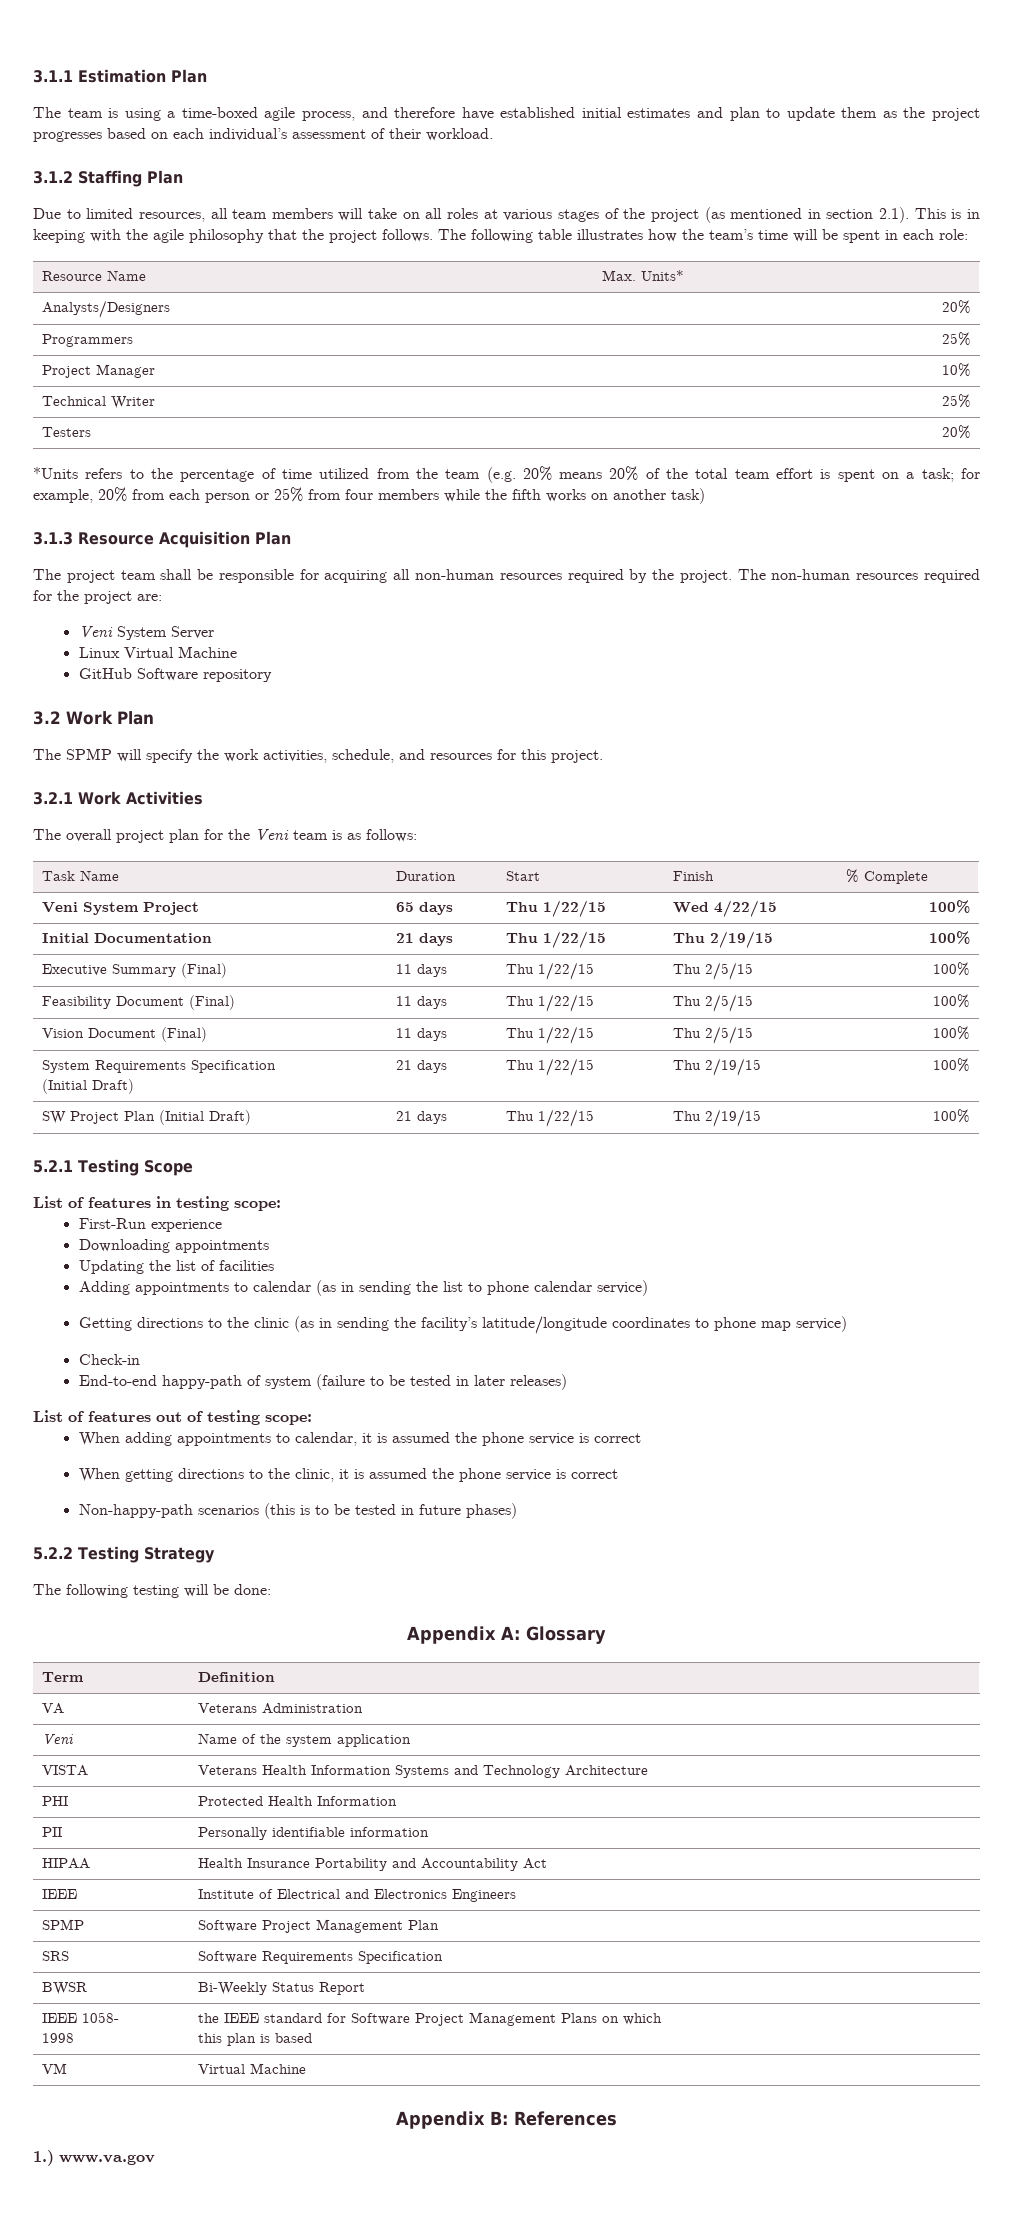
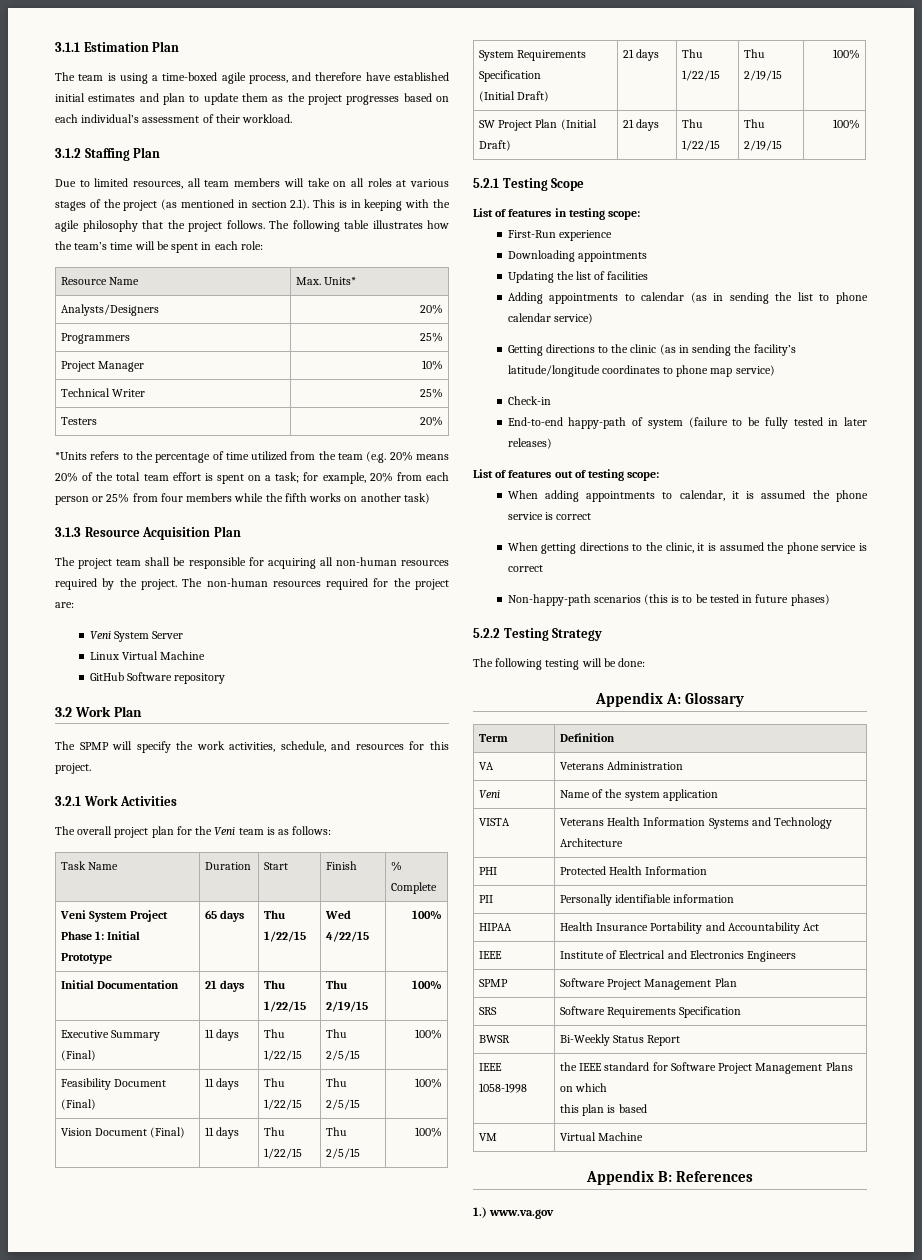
(199, 908) none -> [60,931,141,940] [60,953,112,964] Phase 1: Initial Prototype
(405, 1380) none -> [764,417,788,429] fully
[81,2012,119,2023] [41,2033,74,2043] 1058- // 1998 -> [478,1083,527,1093] 1058-1998

